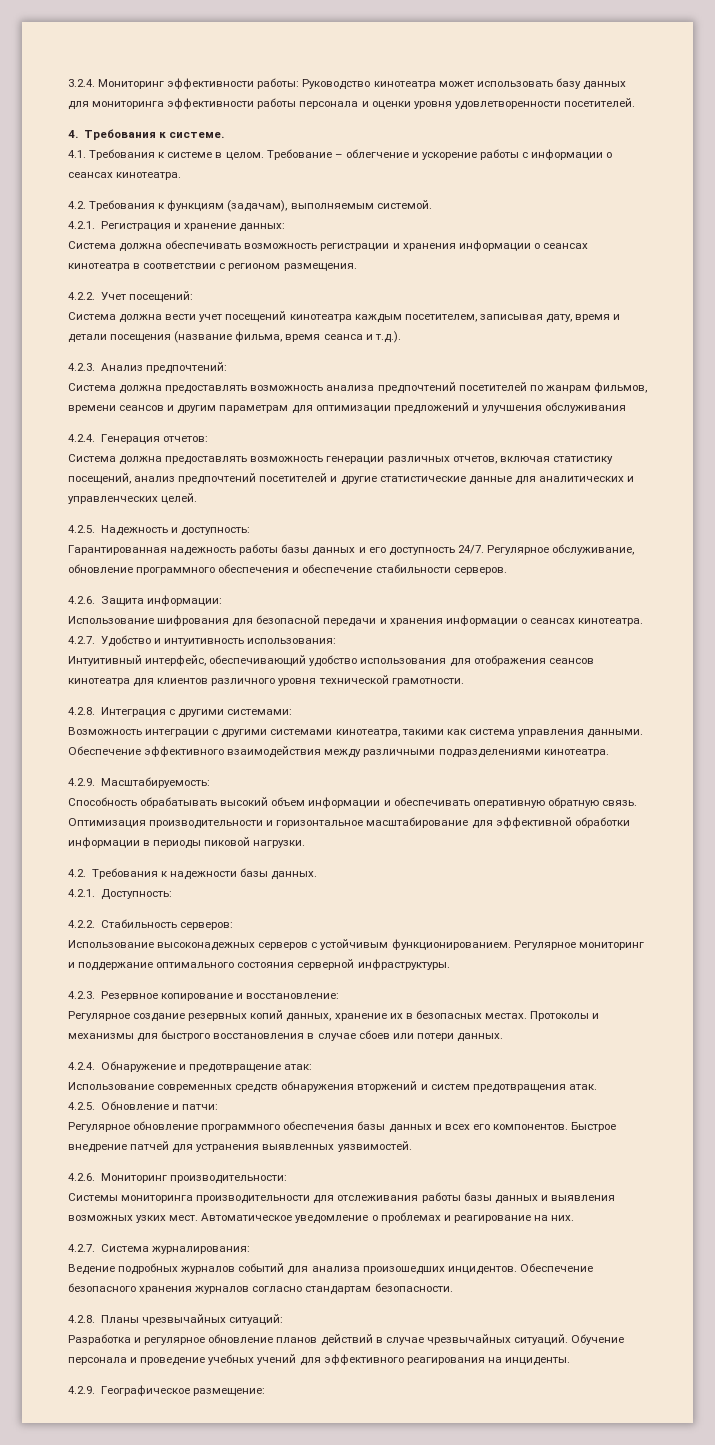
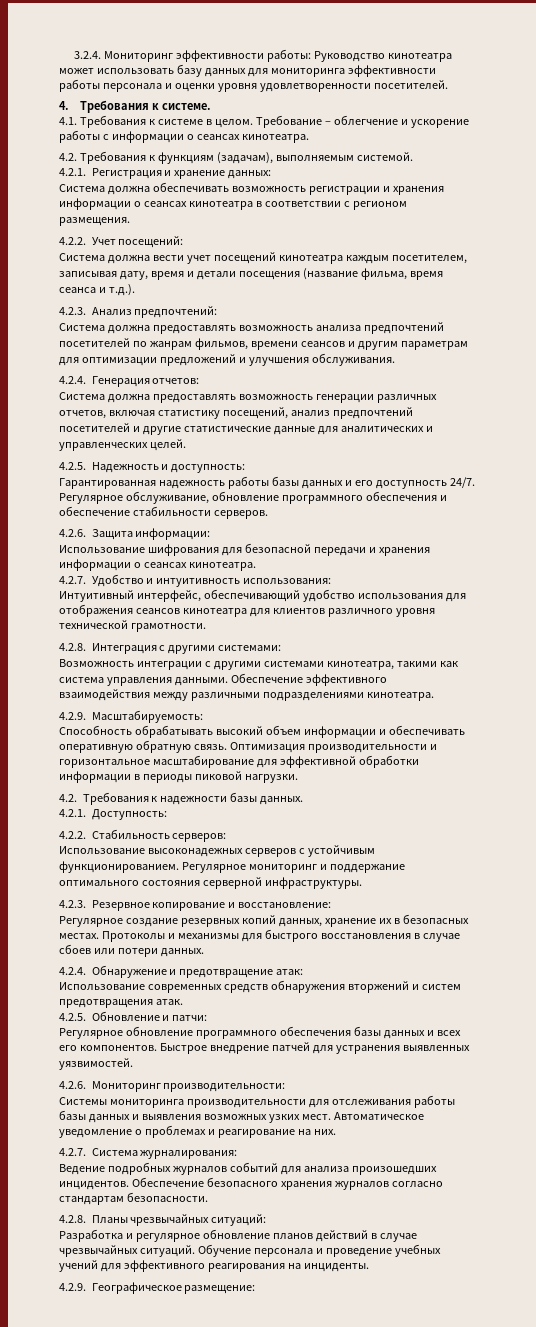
[545,402,627,413] обслуживания -> [311,353,395,366] обслуживания.

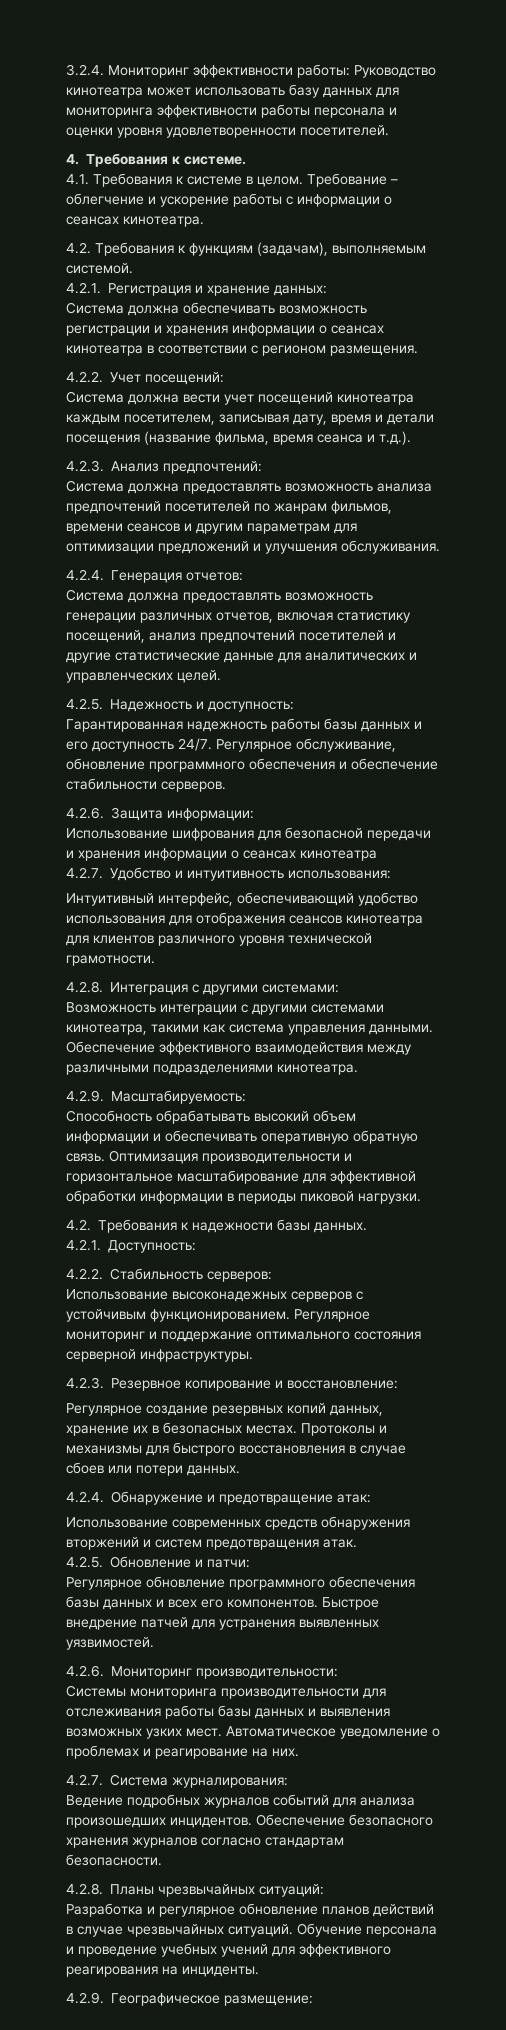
[188,562,256,571] кинотеатра. -> [300,850,377,861] кинотеатра

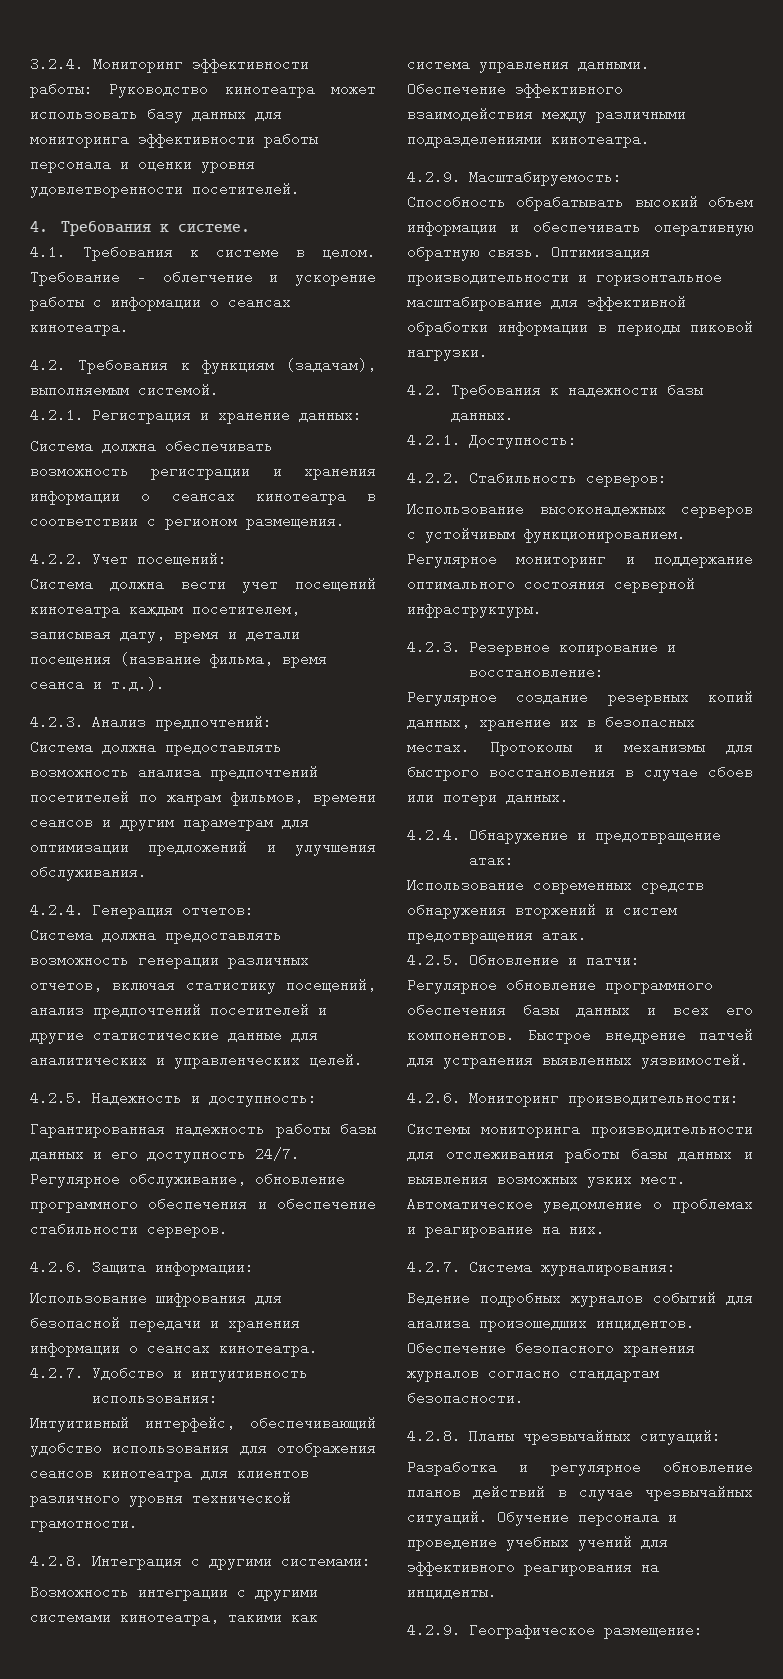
[300,850,377,861] кинотеатра -> [219,1339,318,1357] кинотеатра.

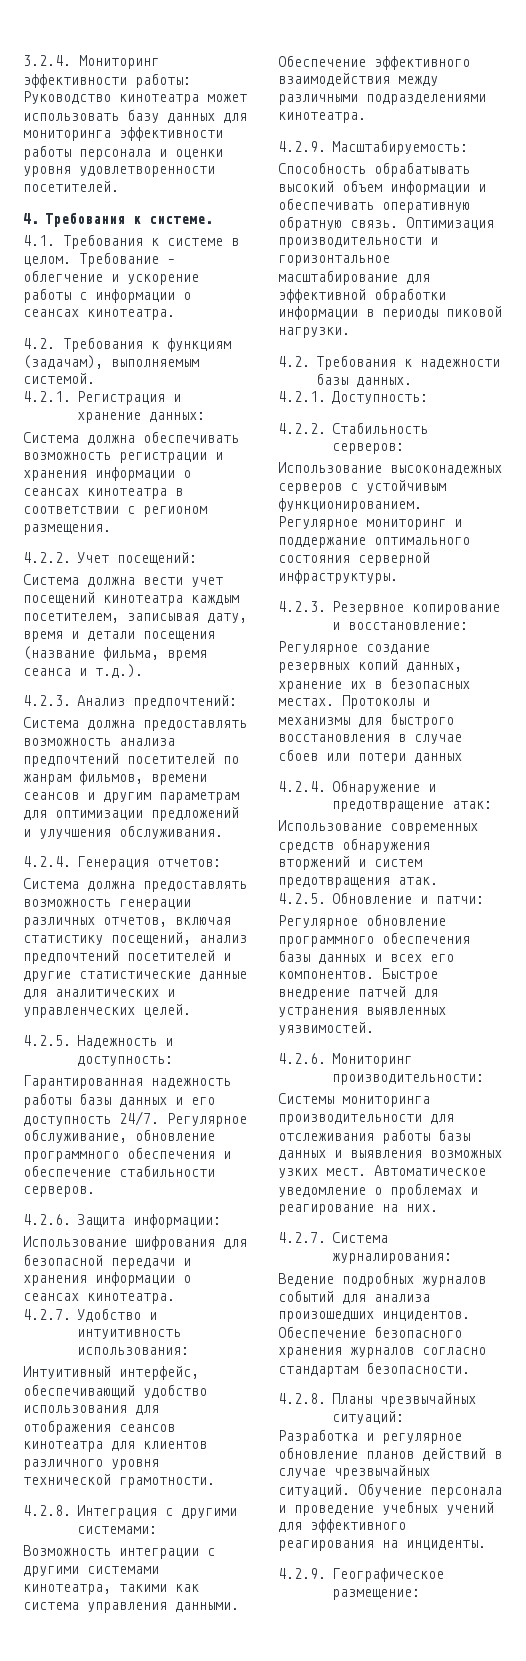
[506,788,569,805] данных. -> [414,753,462,763] данных

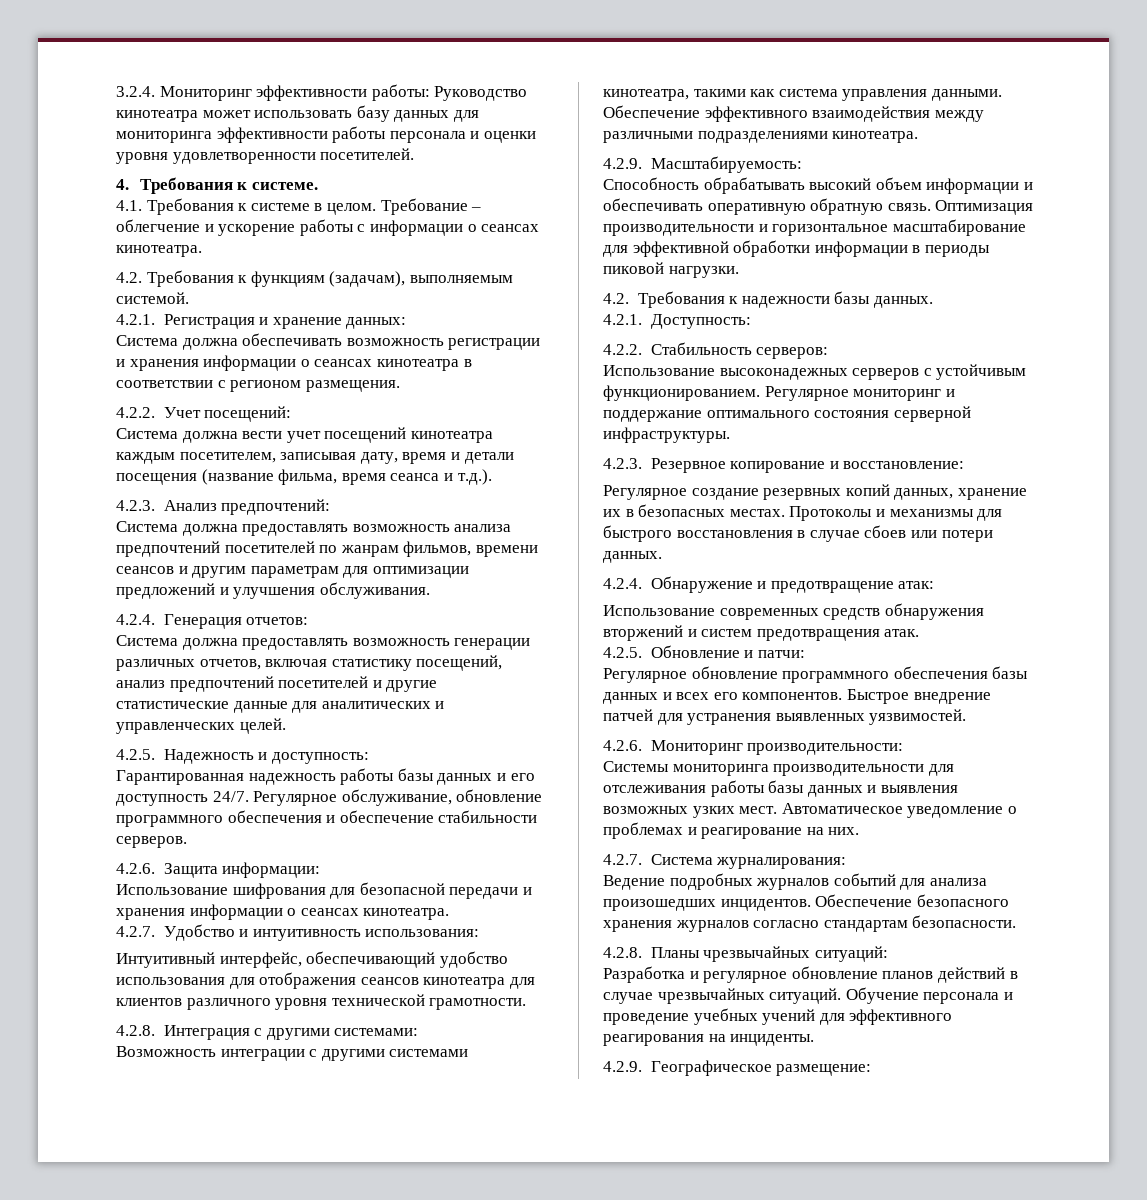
[414,753,462,763] данных -> [603,551,662,563] данных.

